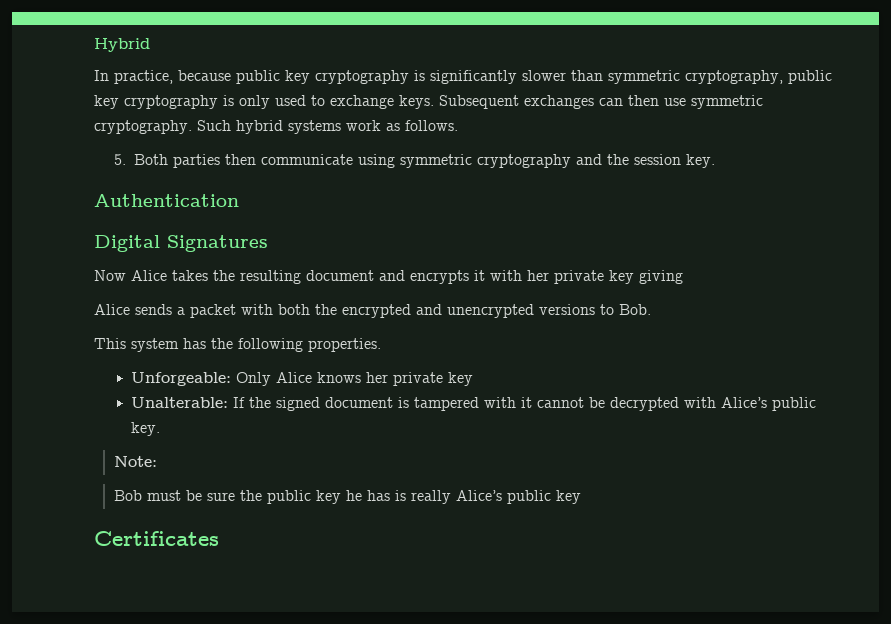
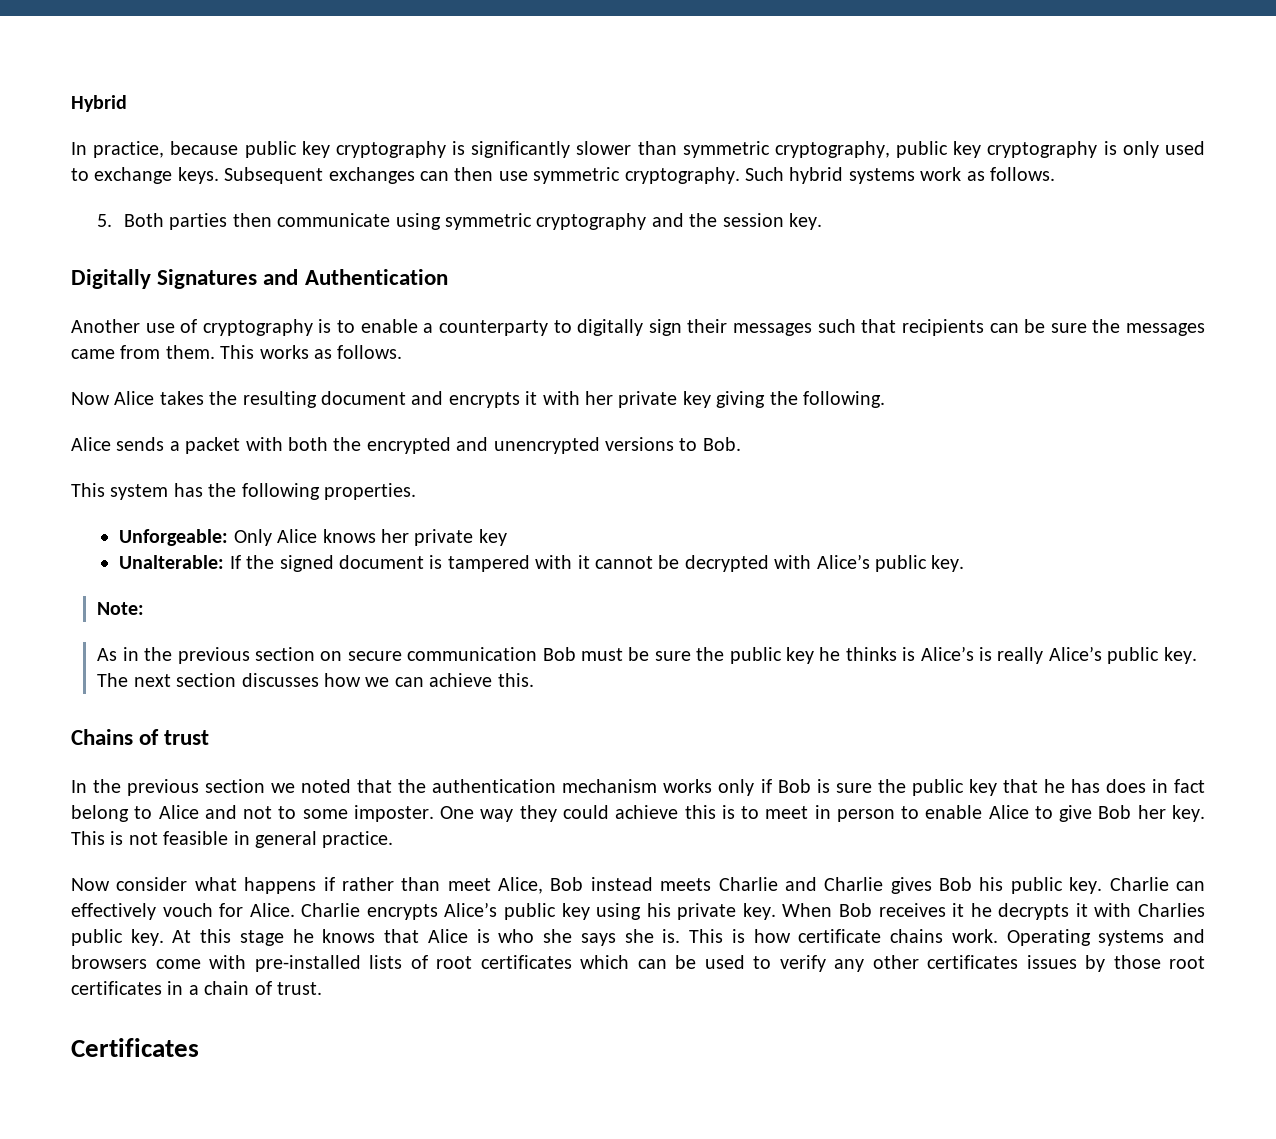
[94,194,239,207] [94,235,268,252] Authentication // Digital Signatures -> [71,269,448,289] [71,319,1205,336] [71,345,403,359] Digitally Signatures and Authentication // Another use of cryptography is to enable a counterparty to digitally sign their messages such that recipients can be sure the messages came from them. This works as follows.
(683, 277) none -> [769,391,885,408] the following.
(157, 461) none -> [97,647,538,664] As in the previous section on secure communication
[366,490,390,501] has -> [845,646,974,661] thinks is Alice’s
[555,490,581,504] key -> [1163,647,1197,664] [97,673,534,687] [71,729,210,745] [71,779,1205,796] [71,805,1205,822] [71,831,394,848] [71,877,1205,894] [71,902,1205,920] [71,929,1205,946] [71,955,1205,972] [71,981,322,995] key. The next section discusses how we can achieve this. // Chains of trust // In the previous section we noted that the authentication mechanism works only if Bob is sure the public key that he has does in fact belong to Alice and not to some imposter. One way they could achieve this is to meet in person to enable Alice to give Bob her key. This is not feasible in general practice. // Now consider what happens if rather than meet Alice, Bob instead meets Charlie and Charlie gives Bob his public key. Charlie can effectively vouch for Alice. Charlie encrypts Alice’s public key using his private key. When Bob receives it he decrypts it with Charlies public key. At this stage he knows that Alice is who she says she is. This is how certificate chains work. Operating systems and browsers come with pre-installed lists of root certificates which can be used to verify any other certificates issues by those root certificates in a chain of trust.

